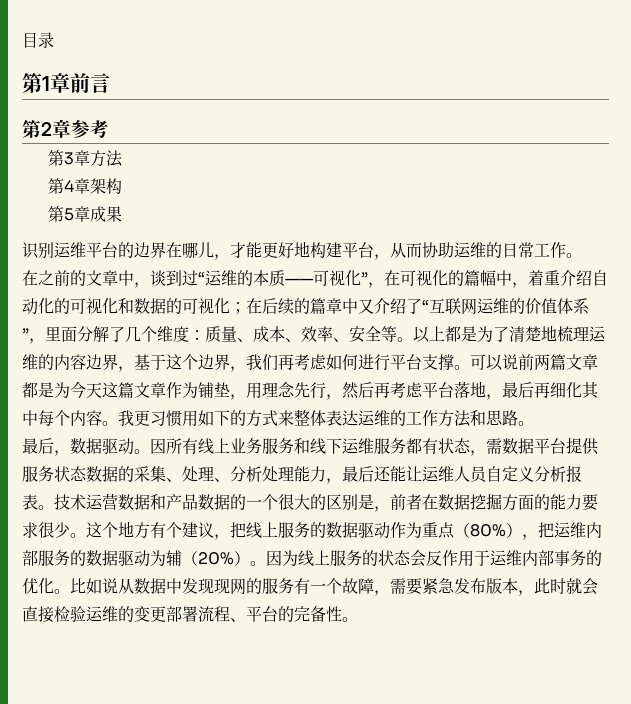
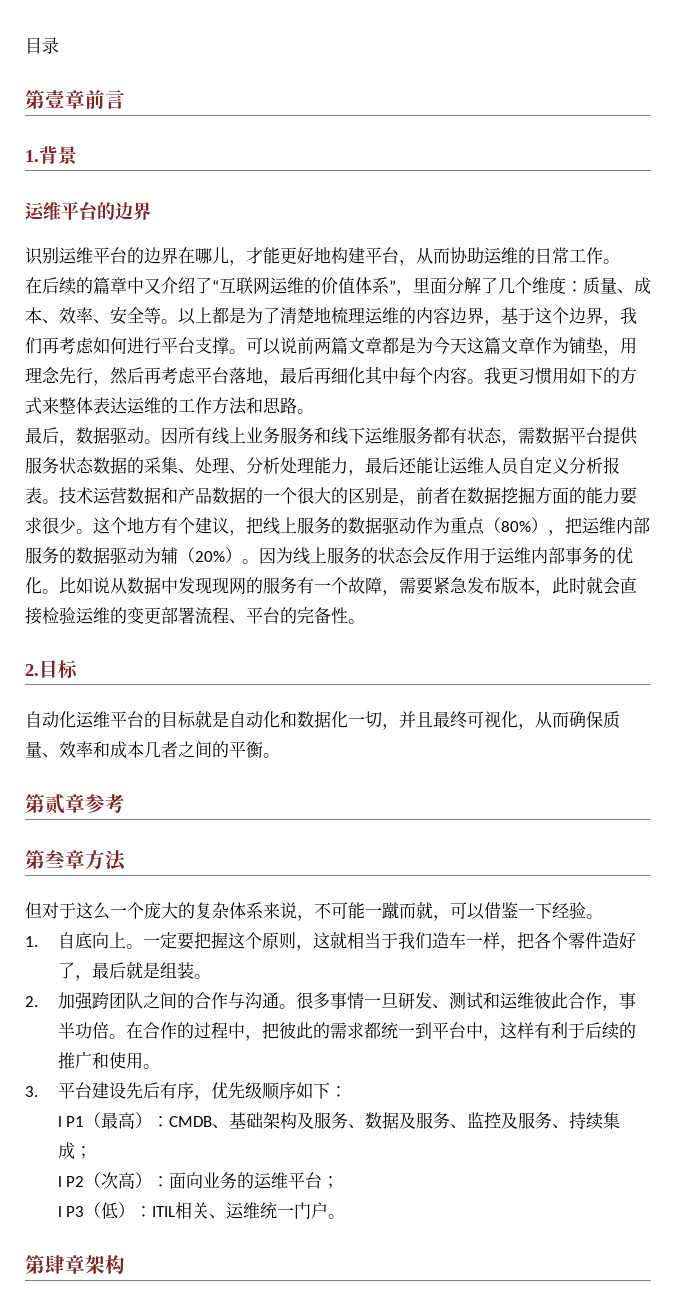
[42,76,50,91] 1 -> [45,90,65,108] 壹
[22,119,109,138] [47,150,123,167] [47,178,122,194] [47,206,122,222] 第2章参考 // 第3章方法 // 第4章架构 // 第5章成果 -> [25,146,77,165] [25,201,151,220] 1.背景 // 运维平台的边界
[38,270,608,288] [22,298,262,315] 之前的文章中，谈到过“运维的本质——可视化”，在可视化的篇幅中，着重介绍自动化的可视化和数据的可视化；在 -> (42, 285) none
(358, 619) none -> [25,660,78,679] [25,710,620,730] [25,741,280,758] [25,794,125,814] [25,850,126,871] [25,901,603,921] [25,931,636,951] [57,961,211,981] [25,992,636,1011] [57,1022,636,1041] [57,1051,160,1069] [25,1082,347,1101] [57,1112,621,1130] [57,1142,92,1159] [57,1172,340,1189] [57,1202,346,1219] [25,1255,125,1274] // 2.目标 // 自动化运维平台的目标就是自动化和数据化一切，并且最终可视化，从而确保质量、效率和成本几者之间的平衡。 // 第贰章参考 // 第叁章方法 // 但对于这么一个庞大的复杂体系来说，不可能一蹴而就，可以借鉴一下经验。 // 1.自底向上。一定要把握这个原则，这就相当于我们造车一样，把各个零件造好了，最后就是组装。 // 2.加强跨团队之间的合作与沟通。很多事情一旦研发、测试和运维彼此合作，事半功倍。在合作的过程中，把彼此的需求都统一到平台中，这样有利于后续的推广和使用。 // 3.平台建设先后有序，优先级顺序如下： // l P1（最高）：CMDB、基础架构及服务、数据及服务、监控及服务、持续集成； // l P2（次高）：面向业务的运维平台； // l P3（低）：ITIL相关、运维统一门户。 // 第肆章架构

